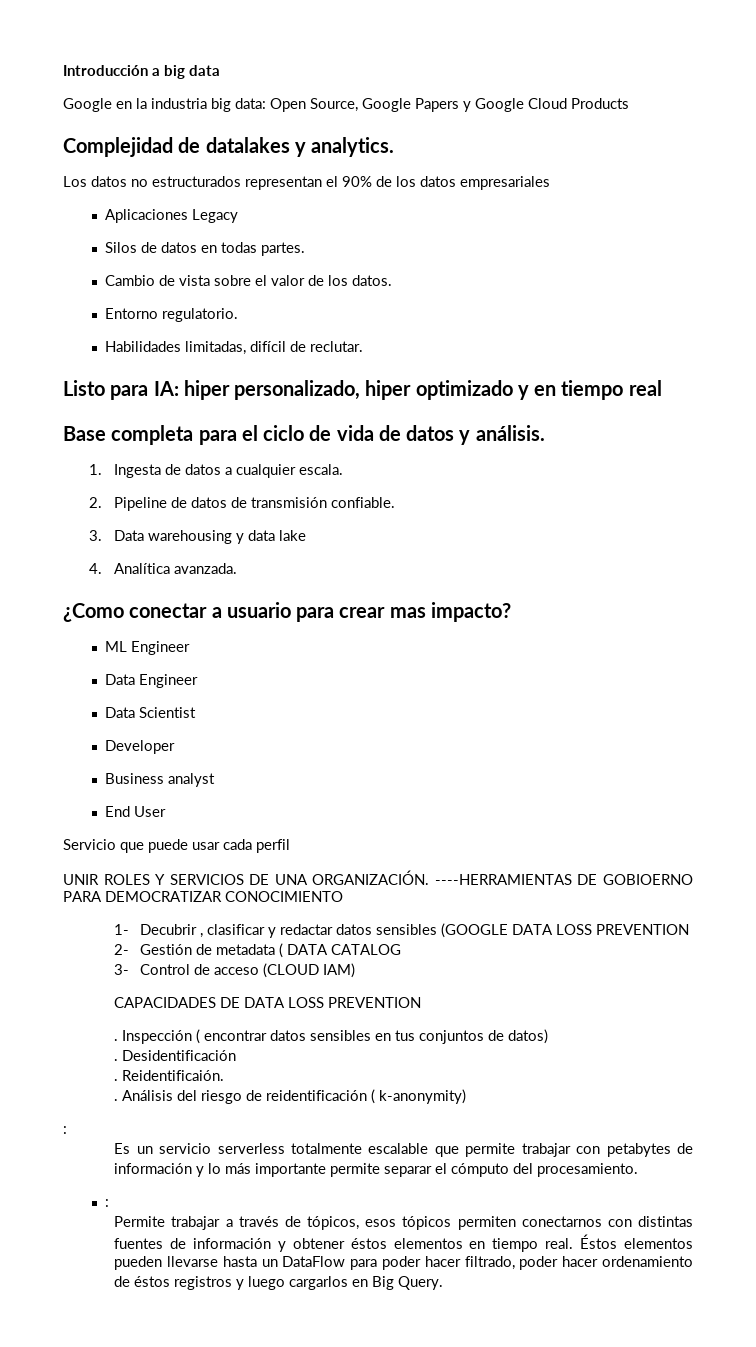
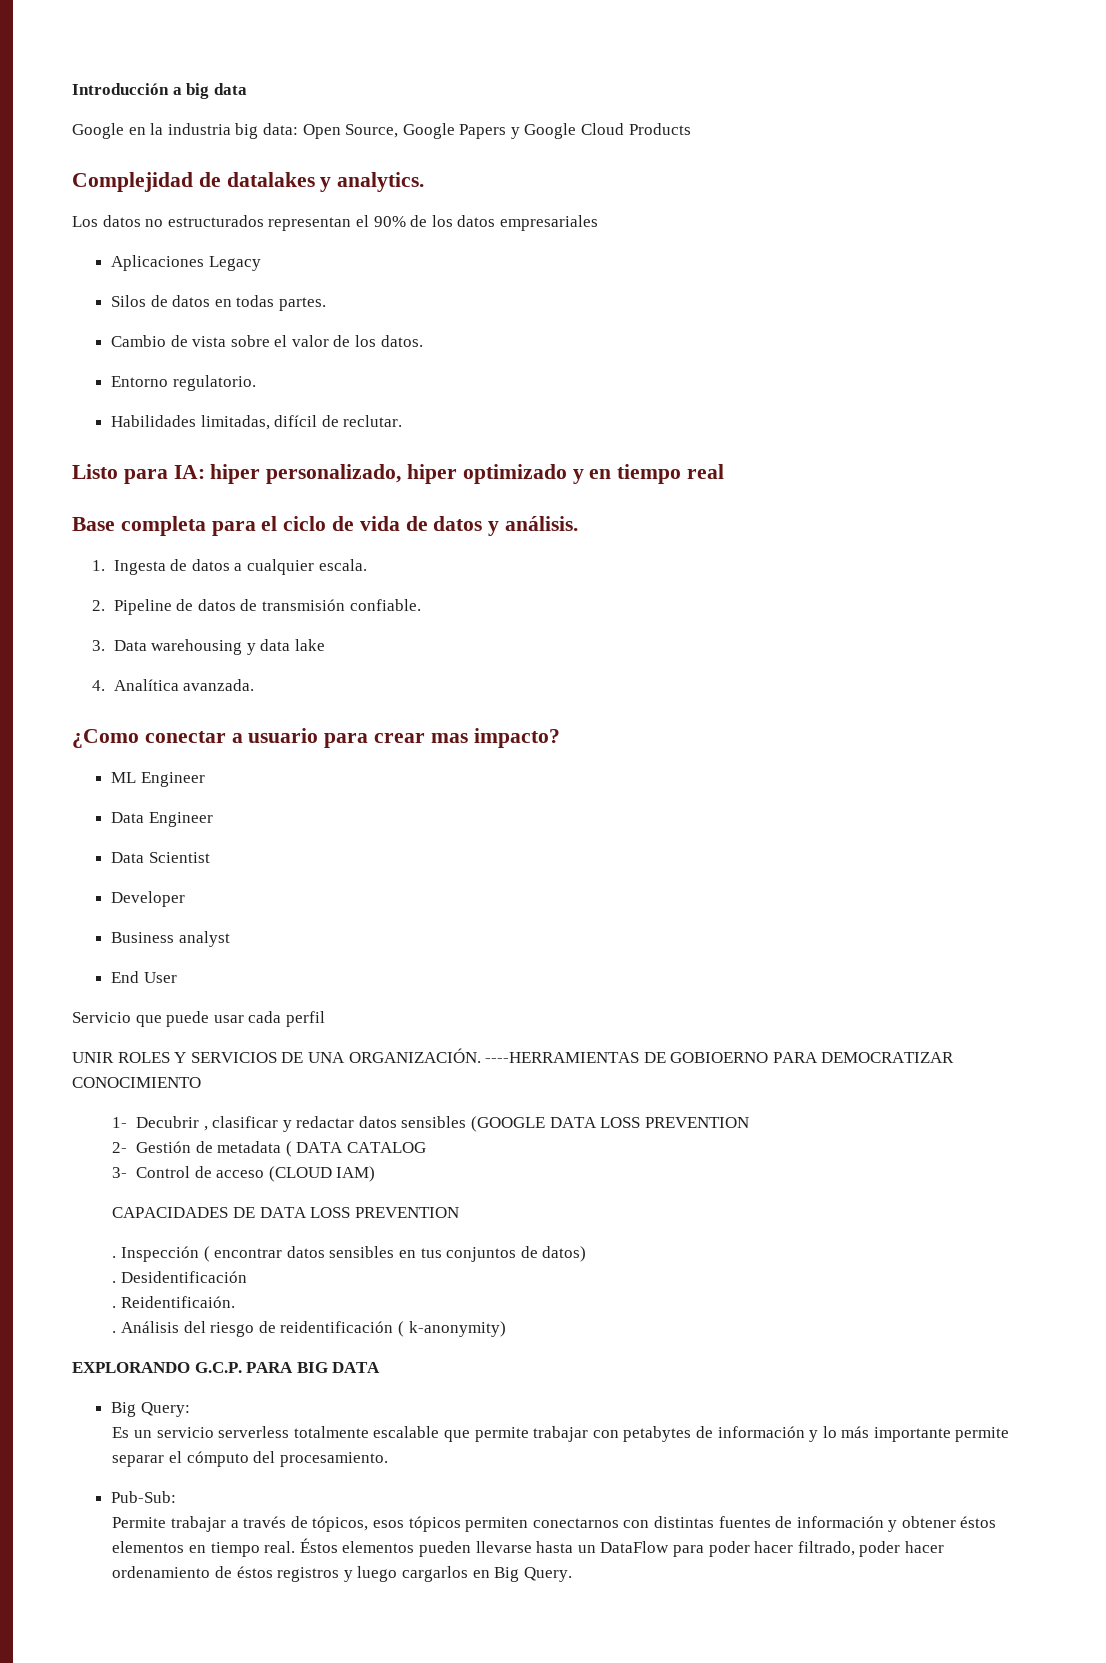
[63,1126,67,1134] : -> [72,1362,381,1373] [110,1402,190,1417] EXPLORANDO G.C.P. PARA BIG DATA // Big Query:
[104,1199,109,1207] : -> [110,1491,176,1503] Pub-Sub:

